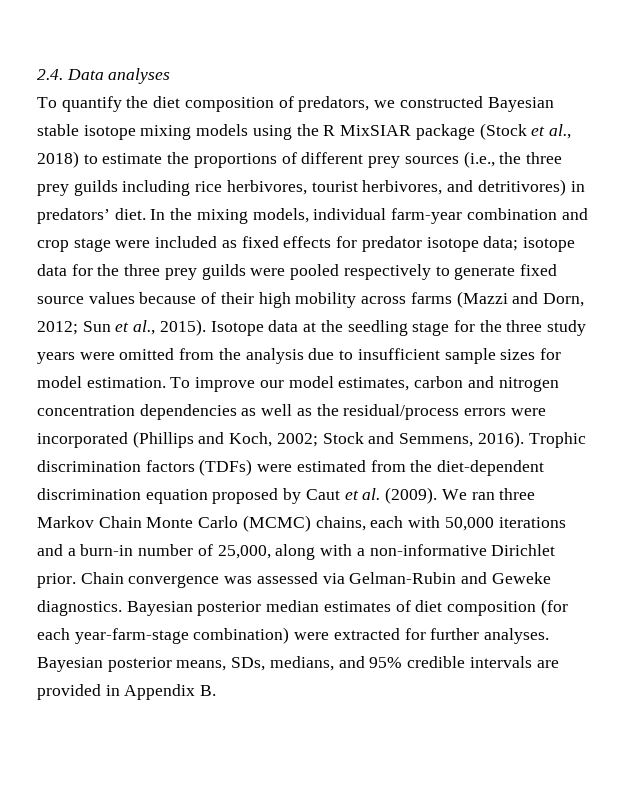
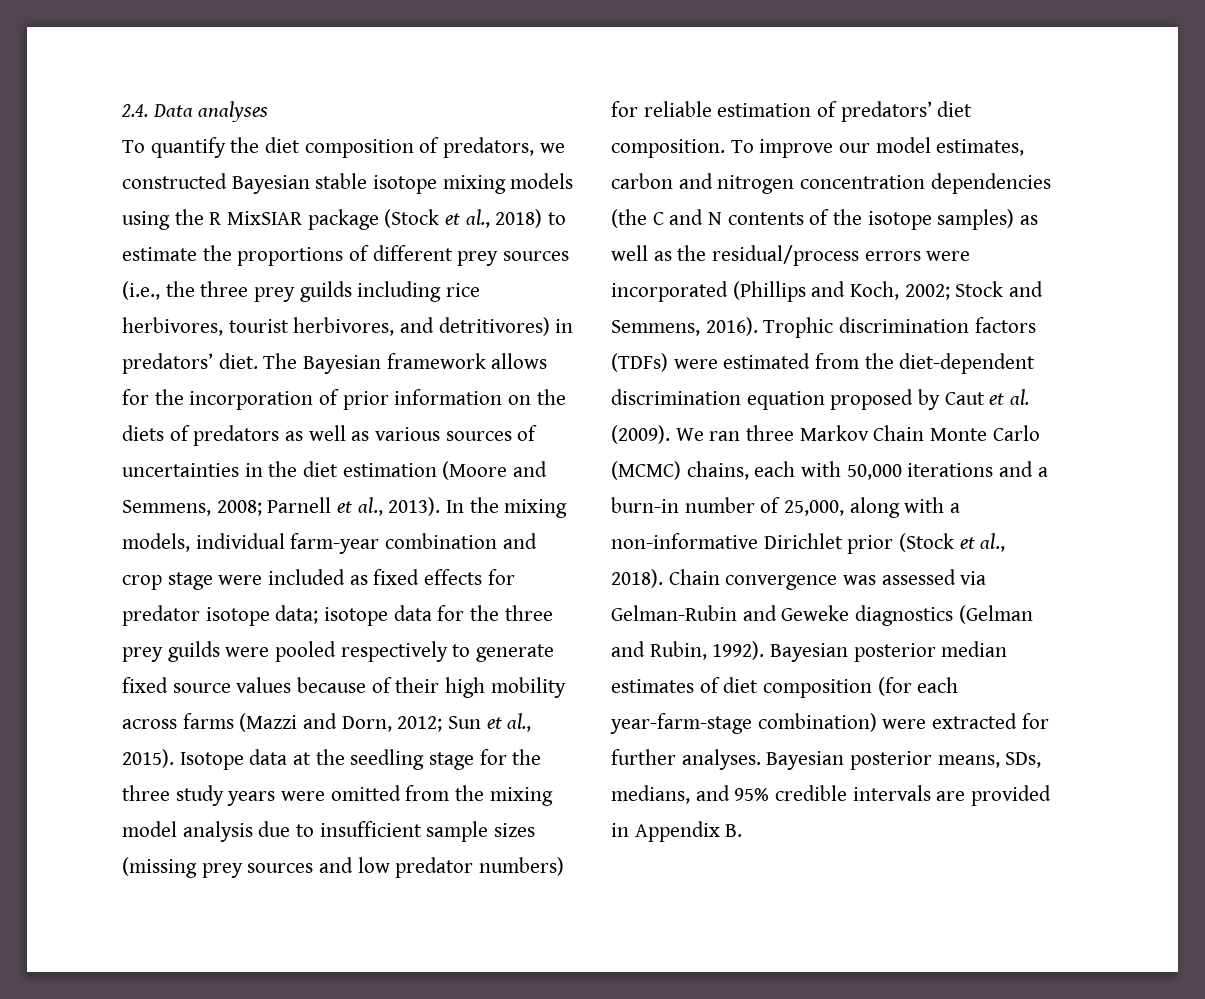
(146, 214) none -> [263,353,548,374] [122,389,566,410] [122,425,538,446] [122,461,548,480] [122,497,441,516] The Bayesian framework allows for the incorporation of prior information on the diets of predators as well as various sources of uncertainties in the diet estimation (Moore and Semmens, 2008; Parnell et al., 2013).
(241, 354) none -> [489,787,553,806] [122,821,177,837] mixing model
[539,348,561,360] [37,376,166,388] for model estimation. -> [122,857,565,878] [611,101,973,122] [611,139,725,158] (missing prey sources and low predator numbers) for reliable estimation of predators’ diet composition.
(237, 412) none -> [611,209,1015,230] (the C and N contents of the isotope samples)
[37,573,76,588] prior. -> [847,533,1006,554] [611,569,663,588] prior (Stock et al., 2018).
[37,600,122,616] diagnostics. -> [855,605,1033,626] [611,641,765,660] diagnostics (Gelman and Rubin, 1992).

